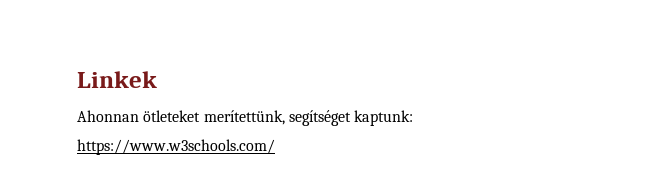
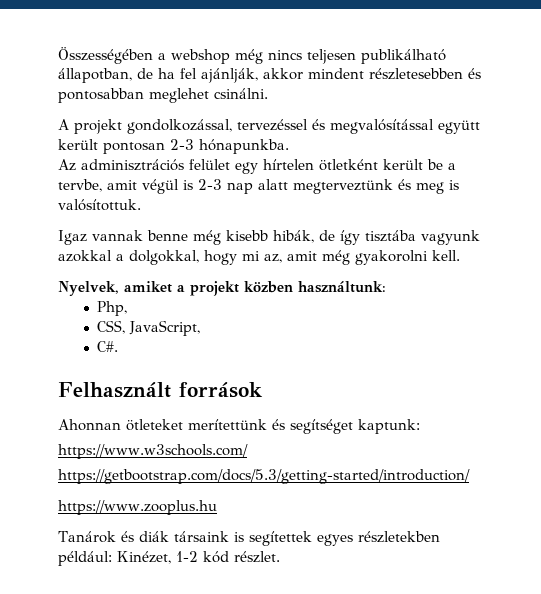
[77,71,157,88] Linkek -> [58,47,446,64] [58,68,481,83] [58,88,268,103] [58,119,480,134] [58,139,289,154] [58,159,456,174] [58,179,459,194] [58,199,141,211] [58,230,480,245] [58,250,460,265] [58,281,386,296] [97,301,128,316] [97,320,201,336] [97,341,119,352] [58,382,263,398] Összességében a webshop még nincs teljesen publikálható állapotban, de ha fel ajánlják, akkor mindent részletesebben és pontosabban meglehet csinálni. // A projekt gondolkozással, tervezéssel és megvalósítással együtt került pontosan 2-3 hónapunkba. // Az adminisztrációs felület egy hírtelen ötletként került be a tervbe, amit végül is 2-3 nap alatt megterveztünk és meg is valósítottuk. // Igaz vannak benne még kisebb hibák, de így tisztába vagyunk azokkal a dolgokkal, hogy mi az, amit még gyakorolni kell. // Nyelvek, amiket a projekt közben használtunk: // Php, // CSS, JavaScript, // C#. // Felhasznált források
[203,110,285,125] merítettünk, -> [188,419,285,430] merítettünk és
(275, 147) none -> [58,469,470,484] [58,500,217,515] [58,531,440,546] [58,551,280,566] // https://getbootstrap.com/docs/5.3/getting-started/introduction/ // https://www.zooplus.hu // Tanárok és diák társaink is segítettek egyes részletekben például: Kinézet, 1-2 kód részlet.

